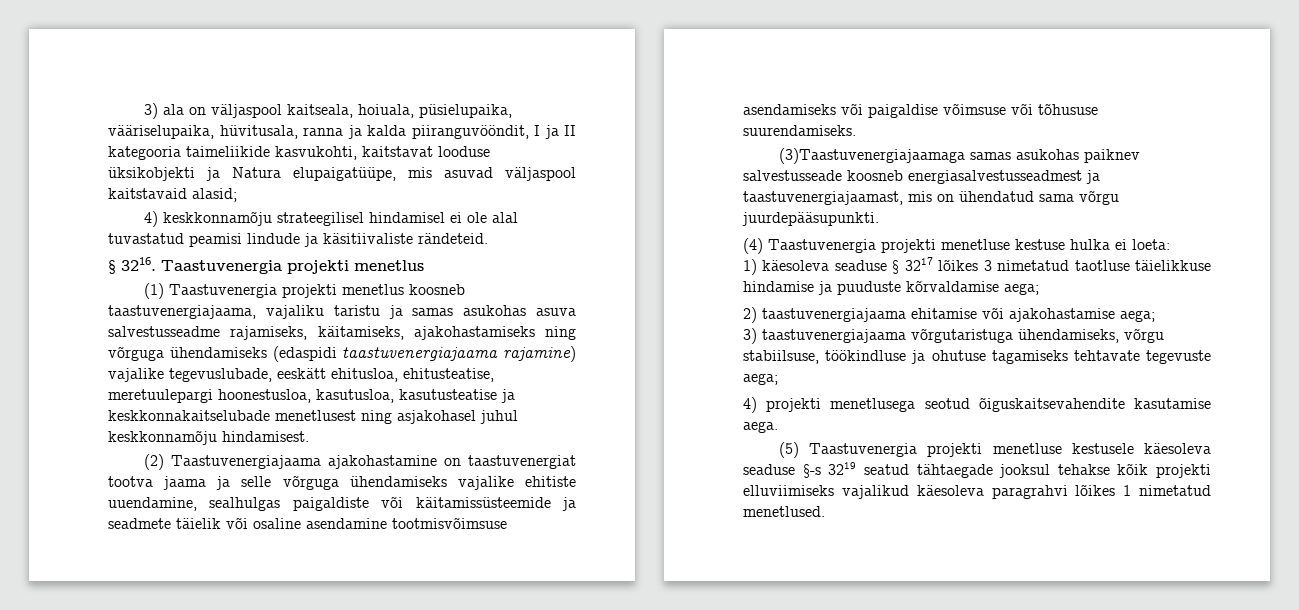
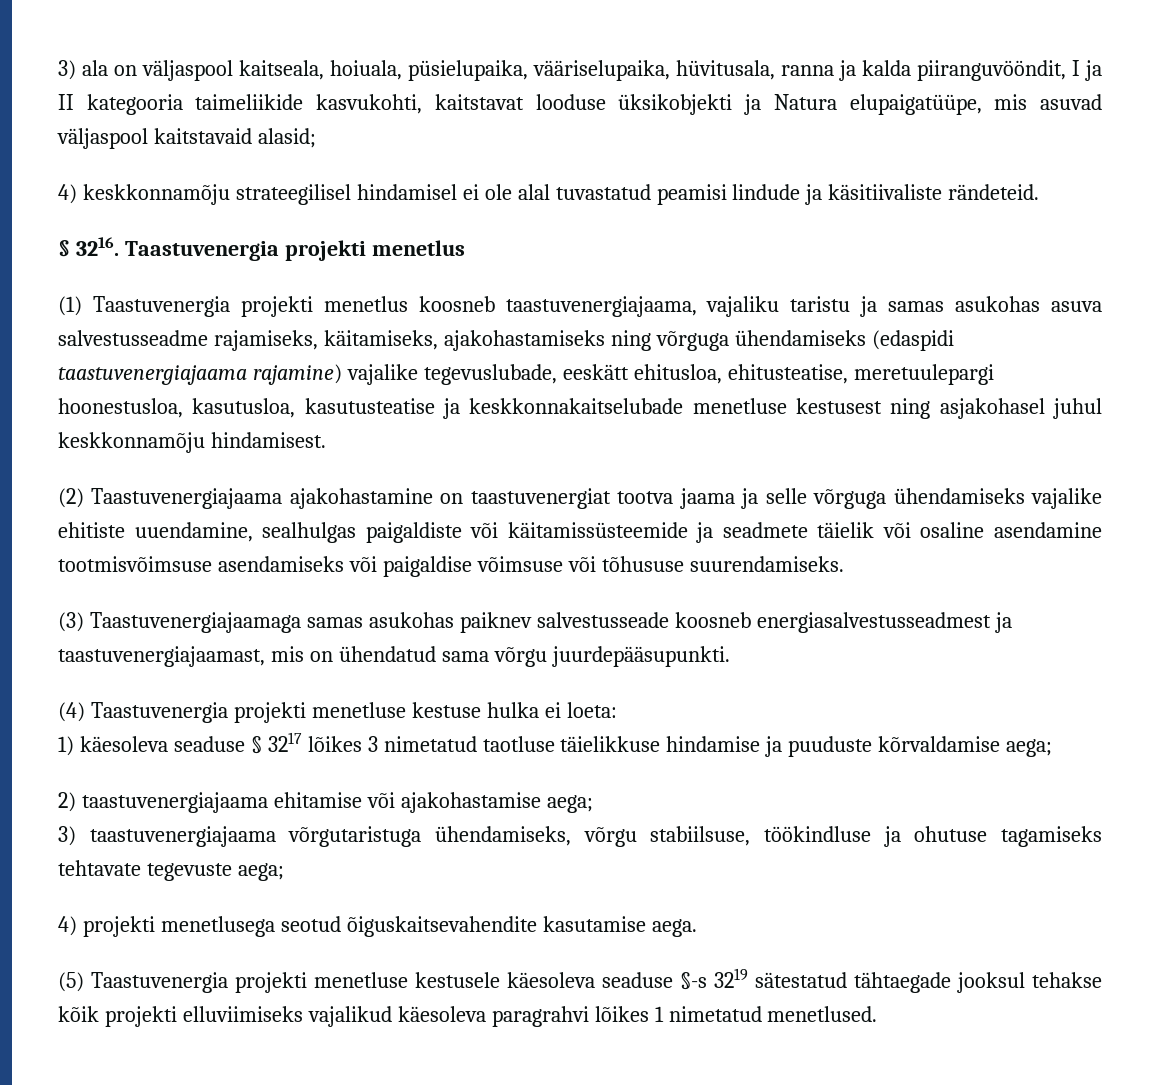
[275,410,356,421] menetlusest -> [692,398,882,414] menetluse kestusest
[779,148,966,164] (3)Taastuvenergiajaamaga -> [58,612,301,633] (3) Taastuvenergiajaamaga
[863,464,909,475] seatud -> [755,972,847,988] sätestatud

